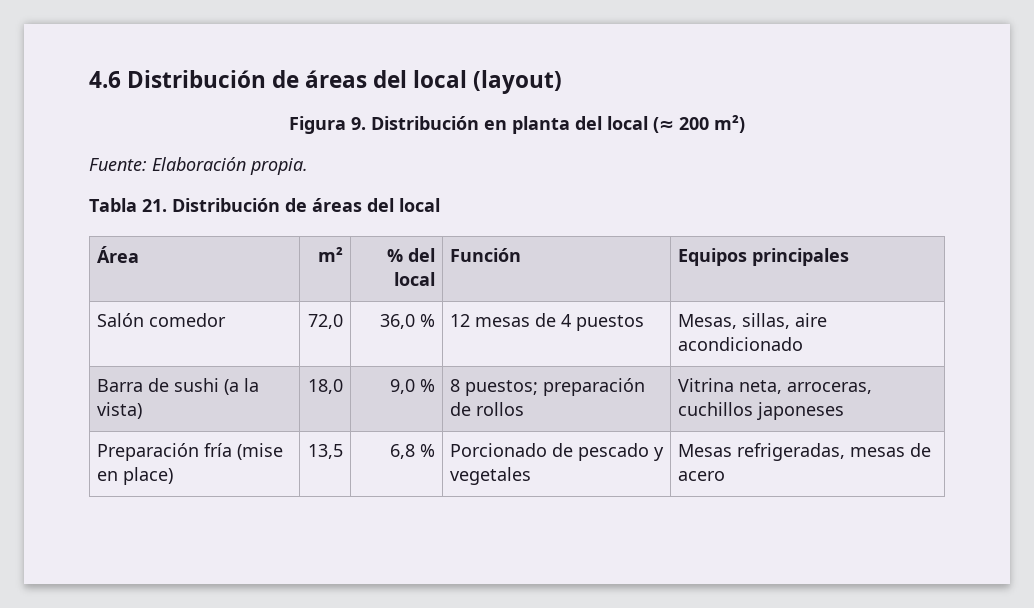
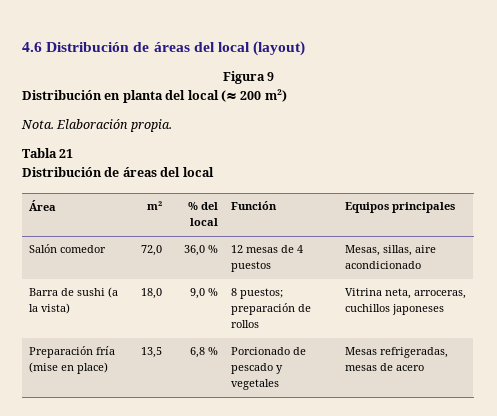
[351,117,366,130] 9. -> [267,72,275,81] 9 //
[89,158,147,171] Fuente: -> [21,120,54,129] Nota.
[142,199,167,212] 21. -> [59,149,74,158] 21 //

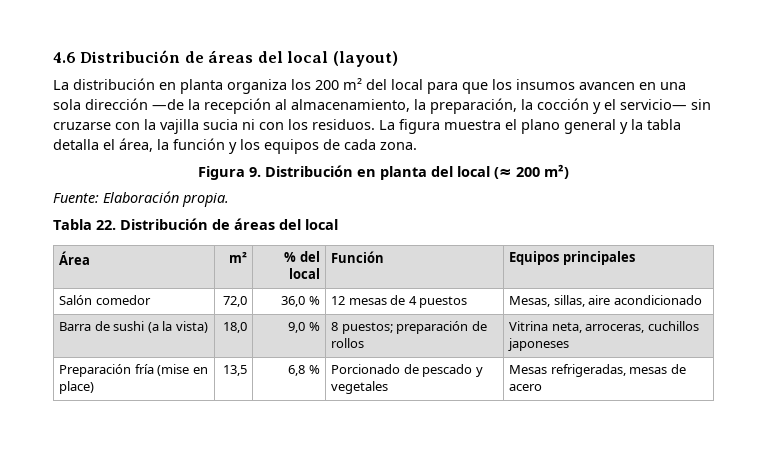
(306, 48) none -> [53,78,686,94] [53,98,711,114] [53,119,681,134] [53,138,417,154] // La distribución en planta organiza los 200 m² del local para que los insumos avancen en una sola dirección —de la recepción al almacenamiento, la preparación, la cocción y el servicio— sin cruzarse con la vajilla sucia ni con los residuos. La figura muestra el plano general y la tabla detalla el área, la función y los equipos de cada zona.
[267,72,275,81] 9 // -> [249,167,261,177] 9.
[21,120,54,129] Nota. -> [53,193,99,203] Fuente:
[59,149,74,158] 21 // -> [96,220,116,230] 22.

